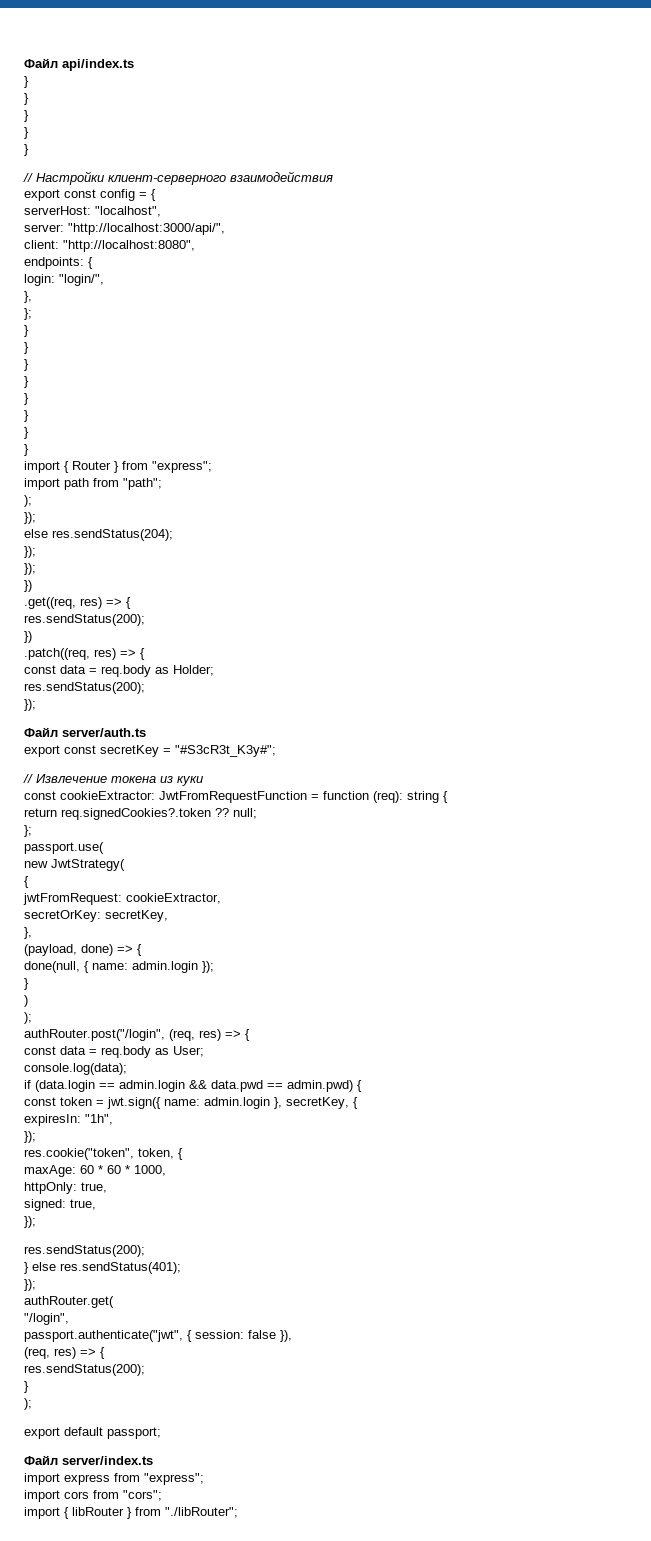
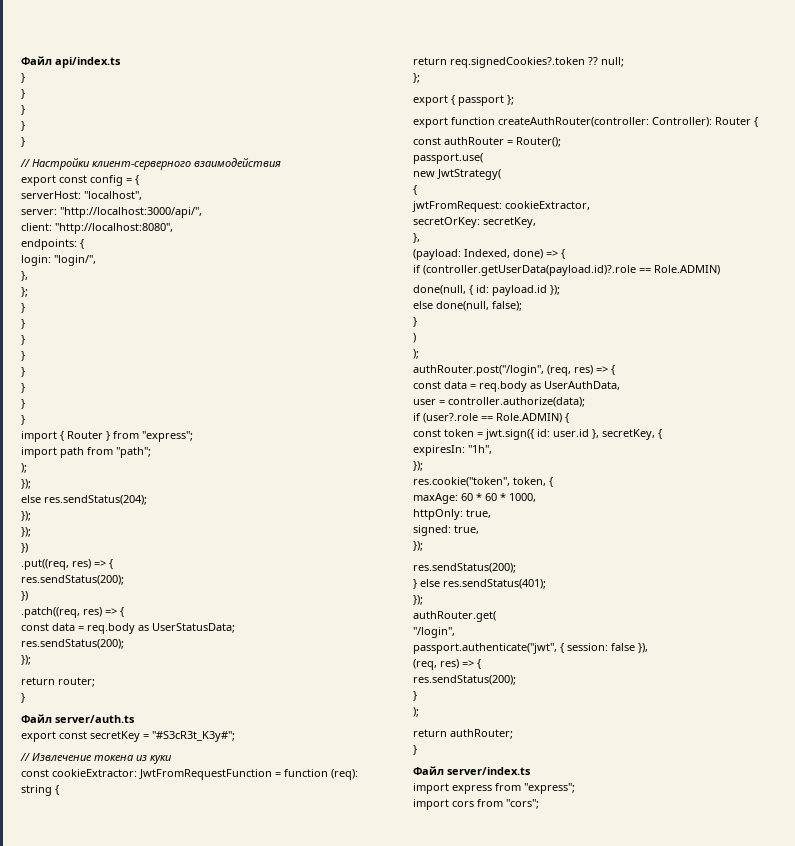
[24,597,76,609] .get((req, -> [21,559,69,570] .put((req,
[173,665,214,676] Holder; -> [152,623,235,633] UserStatusData;
(36, 705) none -> [21,677,95,687] [21,693,25,703] // return router; // }
(32, 831) none -> [413,95,514,106] [413,117,758,128] [413,137,561,147] // export { passport }; // export function createAuthRouter(controller: Controller): Router { // const authRouter = Router();
[24,944,77,956] (payload, -> [413,249,510,260] (payload: Indexed,
(142, 950) none -> [413,265,720,276] // if (controller.getUserData(payload.id)?.role == Role.ADMIN)
[92,961,214,973] name: admin.login }); -> [476,285,560,296] [413,301,522,311] id: payload.id }); // else done(null, false);
[173,1046,204,1057] [24,1063,127,1075] [24,1080,353,1092] User; // console.log(data); // if (data.login == admin.login && data.pwd == admin.pwd) -> [544,381,620,390] [413,397,585,407] [413,413,562,423] UserAuthData, // user = controller.authorize(data); // if (user?.role == Role.ADMIN)
[164,1097,270,1109] name: admin.login -> [537,429,589,437] id: user.id
[24,1427,161,1439] export default passport; -> [413,729,513,739] [413,745,417,755] return authRouter; // }
[24,1507,238,1519] // import { libRouter } from "./libRouter"; -> (539, 804) none

